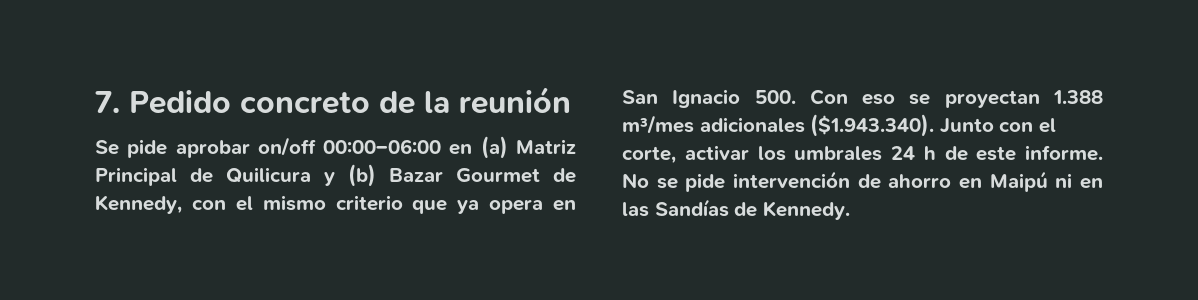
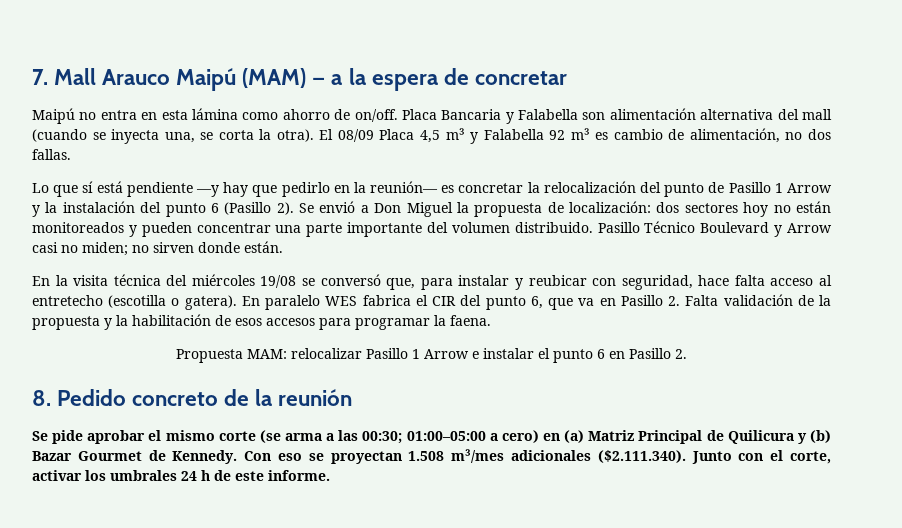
(120, 102) none -> [54,68,567,91] [32,108,833,124] [32,128,831,144] [32,149,71,160] [32,181,832,197] [32,201,832,217] [32,221,832,237] [32,241,283,256] [32,274,832,290] [32,294,831,310] [32,314,491,330] [176,348,687,363] [32,390,51,406] Mall Arauco Maipú (MAM) — a la espera de concretar // Maipú no entra en esta lámina como ahorro de on/off. Placa Bancaria y Falabella son alimentación alternativa del mall (cuando se inyecta una, se corta la otra). El 08/09 Placa 4,5 m³ y Falabella 92 m³ es cambio de alimentación, no dos fallas. // Lo que sí está pendiente —y hay que pedirlo en la reunión— es concretar la relocalización del punto de Pasillo 1 Arrow y la instalación del punto 6 (Pasillo 2). Se envió a Don Miguel la propuesta de localización: dos sectores hoy no están monitoreados y pueden concentrar una parte importante del volumen distribuido. Pasillo Técnico Boulevard y Arrow casi no miden; no sirven donde están. // En la visita técnica del miércoles 19/08 se conversó que, para instalar y reubicar con seguridad, hace falta acceso al entretecho (escotilla o gatera). En paralelo WES fabrica el CIR del punto 6, que va en Pasillo 2. Falta validación de la propuesta y la habilitación de esos accesos para programar la faena. // Propuesta MAM: relocalizar Pasillo 1 Arrow e instalar el punto 6 en Pasillo 2. // 8.
[257,137,442,156] on/off 00:00–06:00 -> [148,430,539,444] el mismo corte (se arma a las 00:30; 01:00–05:00 a cero)
[95,195,576,214] [622,89,796,108] Kennedy, con el mismo criterio que ya opera en San Ignacio 500. -> [172,450,238,464] Kennedy.
[1053,90,1103,104] 1.388 -> [408,451,445,461] 1.508
[810,114,935,137] ($1.943.340). -> [597,450,686,463] ($2.111.340).
[622,171,1103,192] [622,199,850,220] No se pide intervención de ahorro en Maipú ni en las Sandías de Kennedy. -> (330, 475) none

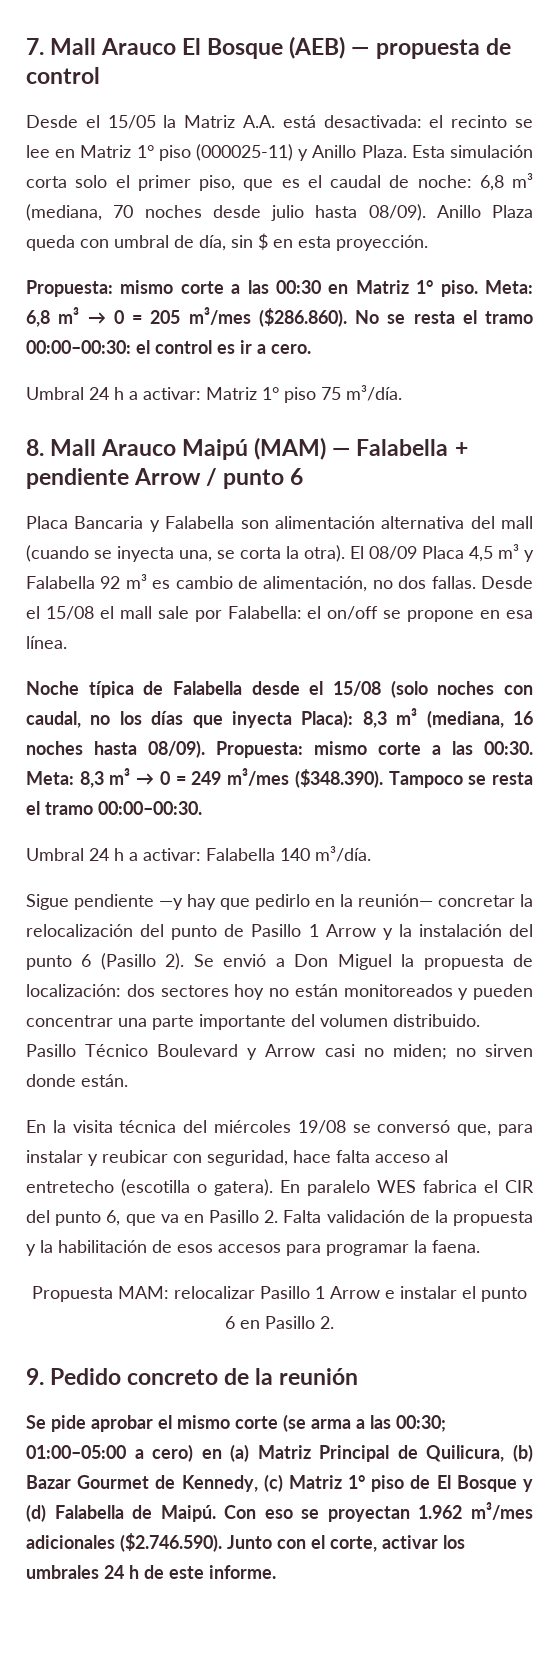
[176,68,567,91] [32,108,398,124] Maipú (MAM) — a la espera de concretar // Maipú no entra en esta lámina como ahorro de on/off. -> [182,36,511,59] [26,67,100,84] [26,115,533,129] [26,144,533,161] [26,173,533,191] [26,204,533,221] [26,233,428,251] [26,280,533,297] [26,307,533,327] [26,340,311,354] [26,385,402,403] [26,437,468,460] [26,468,304,489] El Bosque (AEB) — propuesta de control // Desde el 15/05 la Matriz A.A. está desactivada: el recinto se lee en Matriz 1° piso (000025-11) y Anillo Plaza. Esta simulación corta solo el primer piso, que es el caudal de noche: 6,8 m³ (mediana, 70 noches desde julio hasta 08/09). Anillo Plaza queda con umbral de día, sin $ en esta proyección. // Propuesta: mismo corte a las 00:30 en Matriz 1° piso. Meta: 6,8 m³ → 0 = 205 m³/mes ($286.860). No se resta el tramo 00:00–00:30: el control es ir a cero. // Umbral 24 h a activar: Matriz 1° piso 75 m³/día. // 8. Mall Arauco Maipú (MAM) — Falabella + pendiente Arrow / punto 6 //
[32,181,123,197] // Lo que sí está -> [480,576,533,589] [26,606,534,622] [26,636,67,649] [26,680,533,698] [26,708,533,728] [26,740,533,758] [26,768,533,788] [26,801,202,815] [26,846,371,862] [26,894,69,910] Desde el 15/08 el mall sale por Falabella: el on/off se propone en esa línea. // Noche típica de Falabella desde el 15/08 (solo noches con caudal, no los días que inyecta Placa): 8,3 m³ (mediana, 16 noches hasta 08/09). Propuesta: mismo corte a las 00:30. Meta: 8,3 m³ → 0 = 249 m³/mes ($348.390). Tampoco se resta el tramo 00:00–00:30. // Umbral 24 h a activar: Falabella 140 m³/día. // Sigue
[441,185,455,193] es -> (433, 900) none
[32,390,51,406] 8. -> [26,1368,44,1385] 9.
[727,430,807,444] Quilicura y -> [426,1445,505,1462] Quilicura,
[172,450,238,464] Kennedy. -> [181,1474,533,1492] [26,1504,216,1522] Kennedy, (c) Matriz 1° piso de El Bosque y (d) Falabella de Maipú.
[408,451,445,461] 1.508 -> [418,1505,463,1519] 1.962
[597,450,686,463] ($2.111.340). -> [120,1533,222,1552] ($2.746.590).

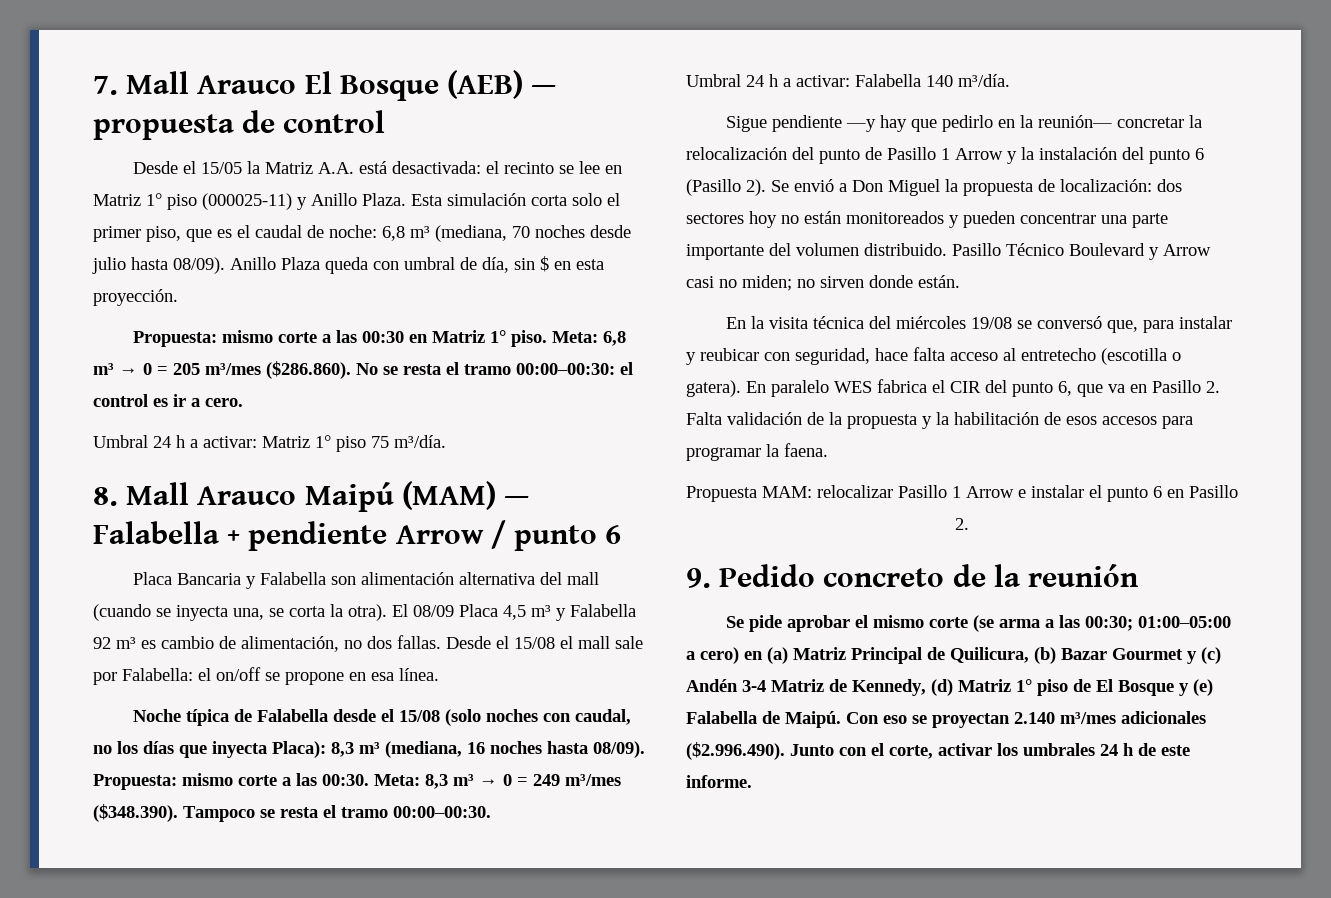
(150, 1482) none -> [1187,647,1221,664] [686,679,824,692] y (c) Andén 3-4 Matriz
[263,1474,283,1492] (c) -> [931,679,953,696] (d)
[26,1504,46,1522] (d) -> [1193,679,1213,696] (e)
[418,1505,463,1519] 1.962 -> [1014,712,1055,724] 2.140
[120,1533,222,1552] ($2.746.590). -> [686,742,785,760] ($2.996.490).

